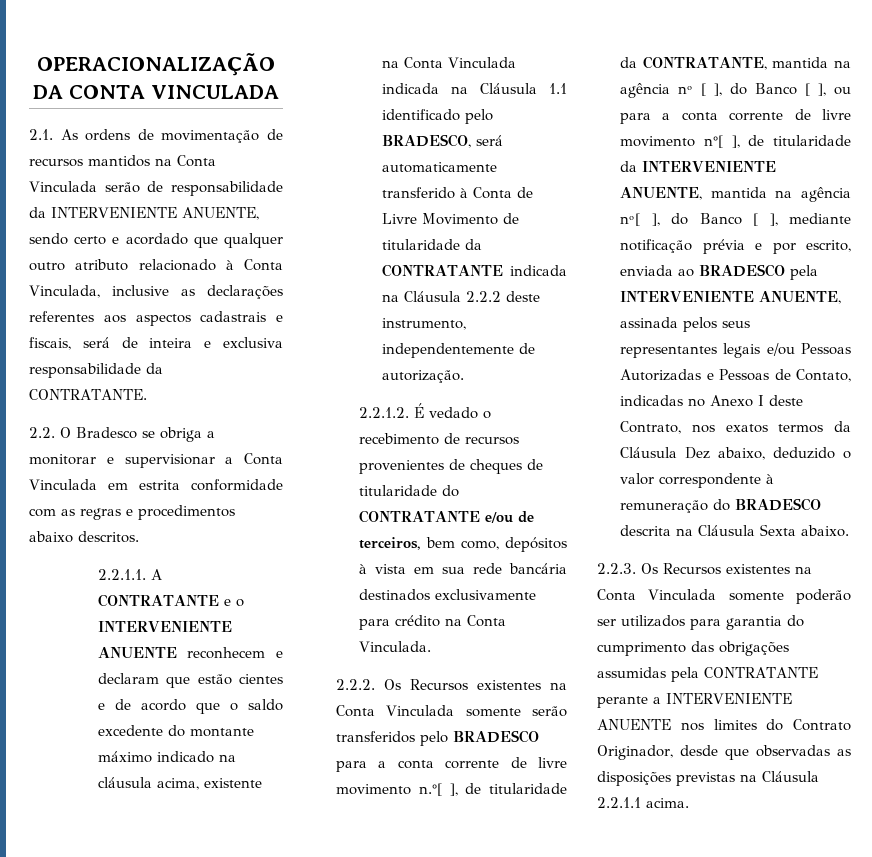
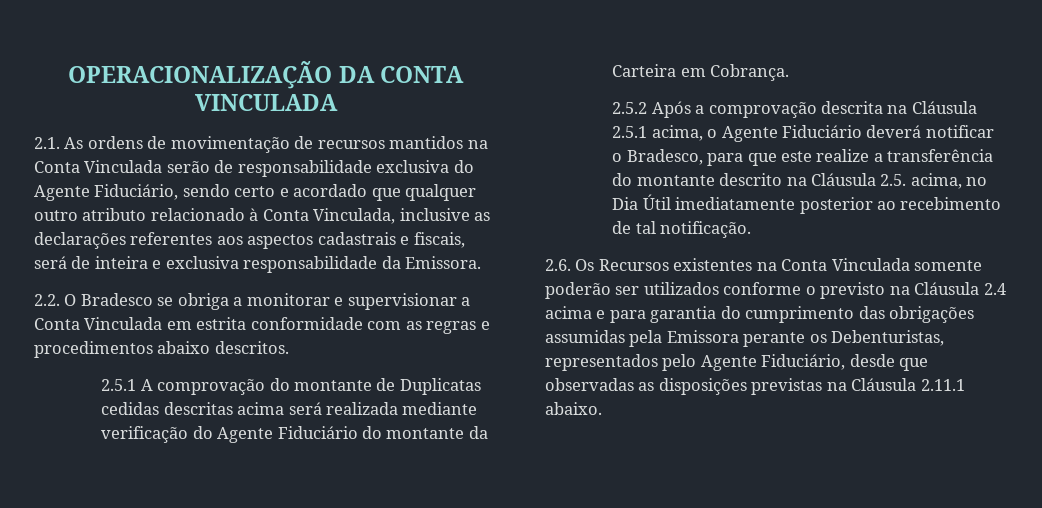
[29,207,259,220] da INTERVENIENTE ANUENTE, -> [376,160,474,173] [34,184,179,201] exclusiva do Agente Fiduciário,
[29,389,147,400] CONTRATANTE. -> [405,256,482,269] Emissora.
[97,569,162,580] [97,594,244,607] [97,621,232,632] [97,647,283,659] [97,673,283,688] [97,699,283,714] [97,725,254,737] [97,751,236,763] [97,777,262,790] [381,57,516,69] [381,83,567,94] [381,109,493,124] [381,134,503,148] [381,162,497,173] [381,187,533,199] [381,213,519,225] [381,239,482,250] [381,264,567,277] [381,291,540,302] [381,318,466,330] [381,343,535,358] [381,370,464,383] [358,403,491,419] [358,433,519,445] [358,459,543,474] [358,485,459,497] [358,510,534,523] [358,537,567,552] [358,563,567,574] [358,589,536,601] [358,615,506,630] [358,641,431,652] [335,679,567,691] [335,705,567,717] [335,730,539,746] [335,757,567,772] [335,783,567,796] [619,56,851,70] [619,83,851,98] [619,109,851,124] [619,135,851,148] [619,161,776,172] [619,187,851,202] [619,213,851,226] [619,239,851,254] [619,264,818,280] [619,291,841,304] [619,317,750,332] [619,343,851,358] [619,369,851,382] [619,395,803,407] [619,421,851,434] [619,447,851,460] [619,473,774,488] [619,498,821,513] [619,524,849,537] [597,563,636,574] 2.2.1.1. A CONTRATANTE e o INTERVENIENTE ANUENTE reconhecem e declaram que estão cientes e de acordo que o saldo excedente do montante máximo indicado na cláusula acima, existente na Conta Vinculada indicada na Cláusula 1.1 identificado pelo BRADESCO, será automaticamente transferido à Conta de Livre Movimento de titularidade da CONTRATANTE indicada na Cláusula 2.2.2 deste instrumento, independentemente de autorização. // 2.2.1.2. É vedado o recebimento de recursos provenientes de cheques de titularidade do CONTRATANTE e/ou de terceiros, bem como, depósitos à vista em sua rede bancária destinados exclusivamente para crédito na Conta Vinculada. // 2.2.2. Os Recursos existentes na Conta Vinculada somente serão transferidos pelo BRADESCO para a conta corrente de livre movimento n.°[ ], de titularidade da CONTRATANTE, mantida na agência nº [ ], do Banco [ ], ou para a conta corrente de livre movimento n°[ ], de titularidade da INTERVENIENTE ANUENTE, mantida na agência nº[ ], do Banco [ ], mediante notificação prévia e por escrito, enviada ao BRADESCO pela INTERVENIENTE ANUENTE, assinada pelos seus representantes legais e/ou Pessoas Autorizadas e Pessoas de Contato, indicadas no Anexo I deste Contrato, nos exatos termos da Cláusula Dez abaixo, deduzido o valor correspondente à remuneração do BRADESCO descrita na Cláusula Sexta abaixo. // 2.2.3. -> [101,378,481,395] [101,402,478,415] [101,426,488,443] [612,64,790,81] [612,101,977,118] [612,125,994,142] [612,149,994,166] [612,173,988,189] [612,194,1002,214] [612,221,752,238] [545,259,571,271] 2.5.1 A comprovação do montante de Duplicatas cedidas descritas acima será realizada mediante verificação do Agente Fiduciário do montante da Carteira em Cobrança. // 2.5.2 Após a comprovação descrita na Cláusula 2.5.1 acima, o Agente Fiduciário deverá notificar o Bradesco, para que este realize a transferência do montante descrito na Cláusula 2.5. acima, no Dia Útil imediatamente posterior ao recebimento de tal notificação. // 2.6.
(685, 621) none -> [723,282,1006,299] [545,306,606,319] conforme o previsto na Cláusula 2.4 acima e
[704,667,818,678] [597,693,792,708] [597,719,851,731] [597,745,673,760] CONTRATANTE perante a INTERVENIENTE ANUENTE nos limites do Contrato Originador, -> [666,330,945,347] [545,354,846,371] Emissora perante os Debenturistas, representados pelo Agente Fiduciário,
[597,797,689,808] 2.2.1.1 acima. -> [920,379,965,391] [545,402,602,415] 2.11.1 abaixo.

